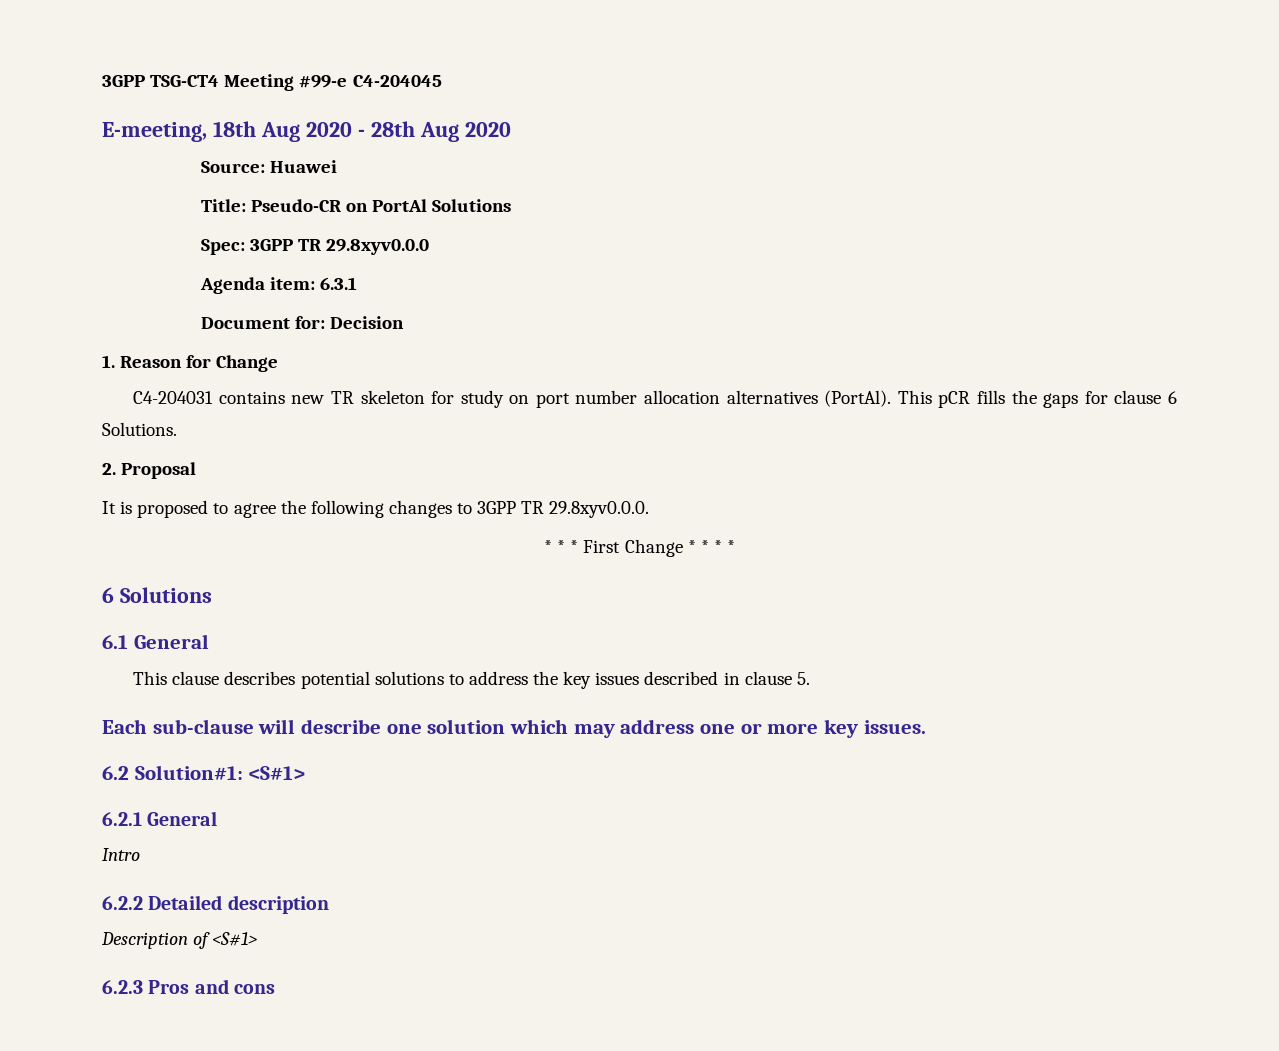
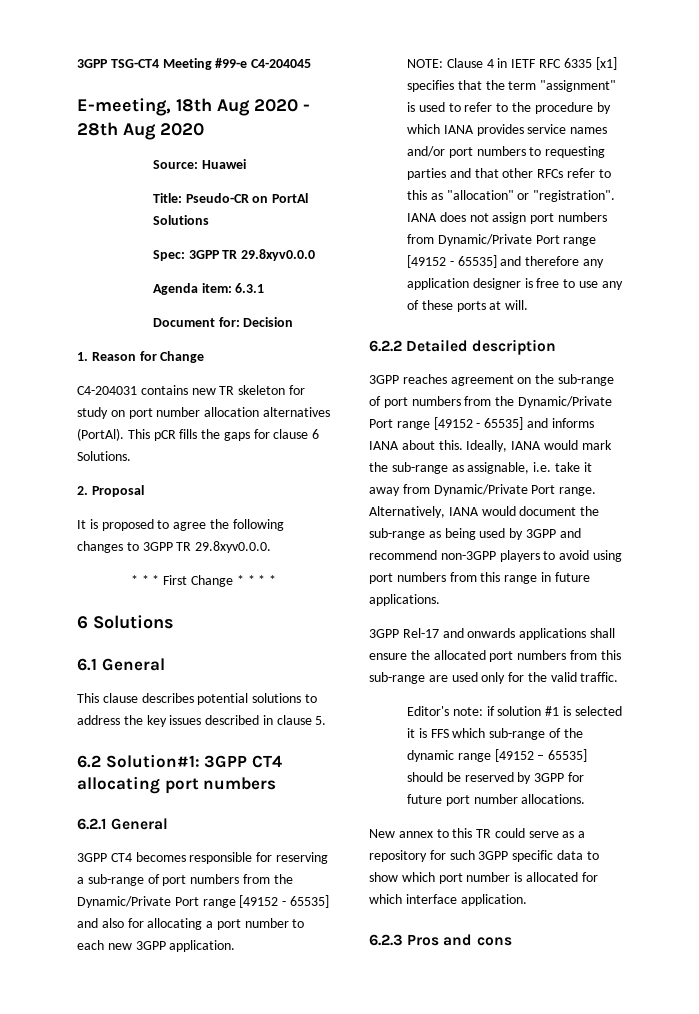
[102,719,926,738] [102,765,306,780] [102,811,218,826] [102,848,140,861] [102,895,329,914] [101,932,258,949] Each sub-clause will describe one solution which may address one or more key issues. // 6.2 Solution#1: <S#1> // 6.2.1 General // Intro // 6.2.2 Detailed description // Description of <S#1> -> [77,754,282,768] [77,776,277,794] [77,818,169,830] [77,852,328,864] [77,874,293,886] [77,895,329,908] [77,918,305,930] [77,940,236,952] [407,57,617,70] [407,80,617,92] [407,102,611,114] [407,124,608,136] [407,146,606,158] [407,168,611,180] [407,190,616,202] [407,212,607,224] [407,234,597,246] [407,255,604,268] [407,278,623,290] [407,300,529,312] [369,339,557,355] [369,374,614,386] [369,396,612,408] [369,417,594,430] [369,440,612,452] [369,462,592,474] [369,484,597,496] [369,506,600,518] [369,528,581,540] [369,550,622,562] [369,572,590,584] [369,594,440,606] [369,628,615,640] [369,650,621,662] [369,672,619,684] [407,706,622,716] [407,728,583,740] [407,749,588,762] [407,772,584,784] [407,794,586,806] [369,828,586,838] [369,850,599,862] [369,872,598,884] [369,894,527,906] 6.2 Solution#1: 3GPP CT4 allocating port numbers // 6.2.1 General // 3GPP CT4 becomes responsible for reserving a sub-range of port numbers from the Dynamic/Private Port range [49152 - 65535] and also for allocating a port number to each new 3GPP application. // NOTE: Clause 4 in IETF RFC 6335 [x1] specifies that the term "assignment" is used to refer to the procedure by which IANA provides service names and/or port numbers to requesting parties and that other RFCs refer to this as "allocation" or "registration". IANA does not assign port numbers from Dynamic/Private Port range [49152 - 65535] and therefore any application designer is free to use any of these ports at will. // 6.2.2 Detailed description // 3GPP reaches agreement on the sub-range of port numbers from the Dynamic/Private Port range [49152 - 65535] and informs IANA about this. Ideally, IANA would mark the sub-range as assignable, i.e. take it away from Dynamic/Private Port range. Alternatively, IANA would document the sub-range as being used by 3GPP and recommend non-3GPP players to avoid using port numbers from this range in future applications. // 3GPP Rel-17 and onwards applications shall ensure the allocated port numbers from this sub-range are used only for the valid traffic. // Editor's note: if solution #1 is selected it is FFS which sub-range of the dynamic range [49152 – 65535] should be reserved by 3GPP for future port number allocations. // New annex to this TR could serve as a repository for such 3GPP specific data to show which port number is allocated for which interface application.

